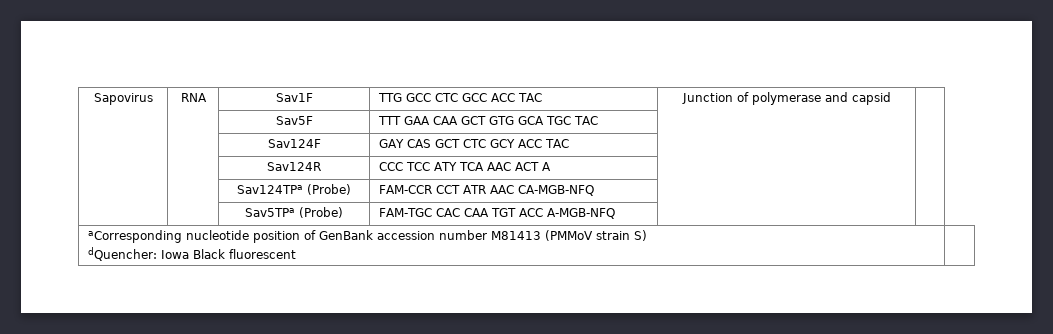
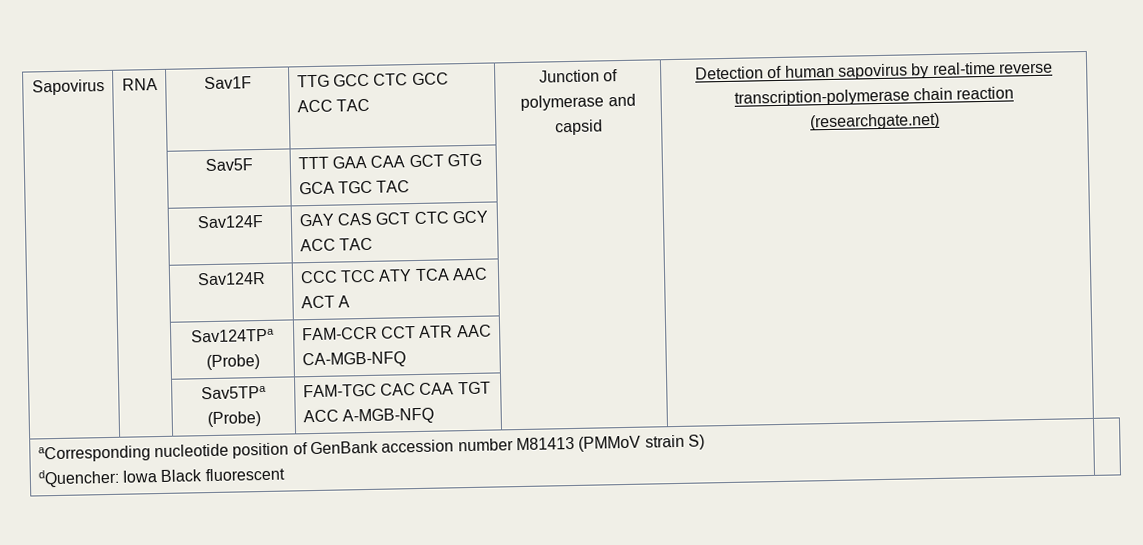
(891, 98) none -> [695,61,1053,80] [733,86,1015,107] [810,112,940,131] Detection of human sapovirus by real-time reverse transcription-polymerase chain reaction (researchgate.net)

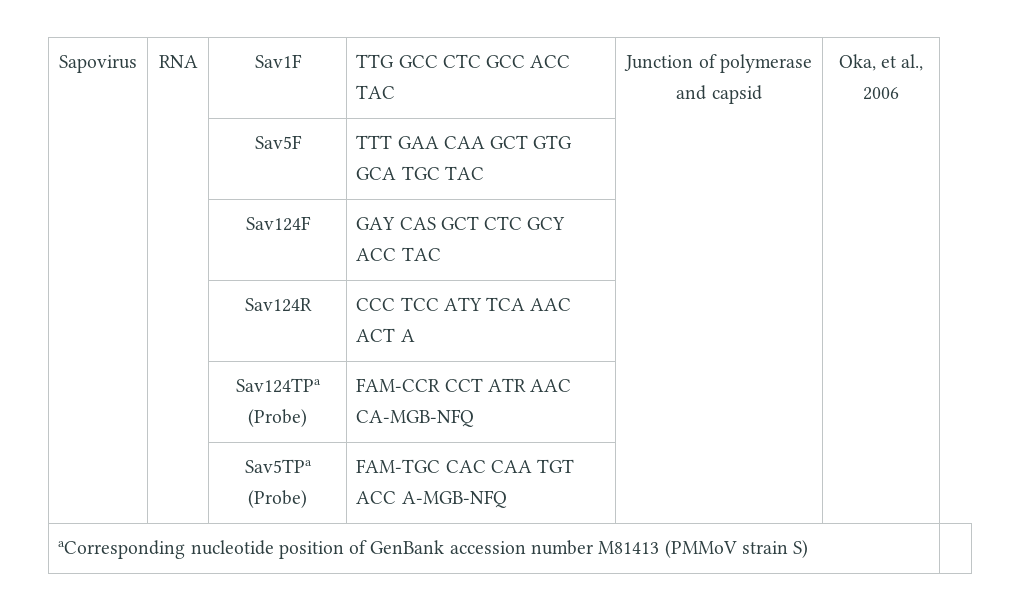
[695,61,1053,80] [733,86,1015,107] [810,112,940,131] Detection of human sapovirus by real-time reverse transcription-polymerase chain reaction (researchgate.net) -> [838,54,924,71] [863,87,899,100] Oka, et al., 2006
[37,467,285,488] // dQuencher: Iowa Black fluorescent -> (809, 549) none

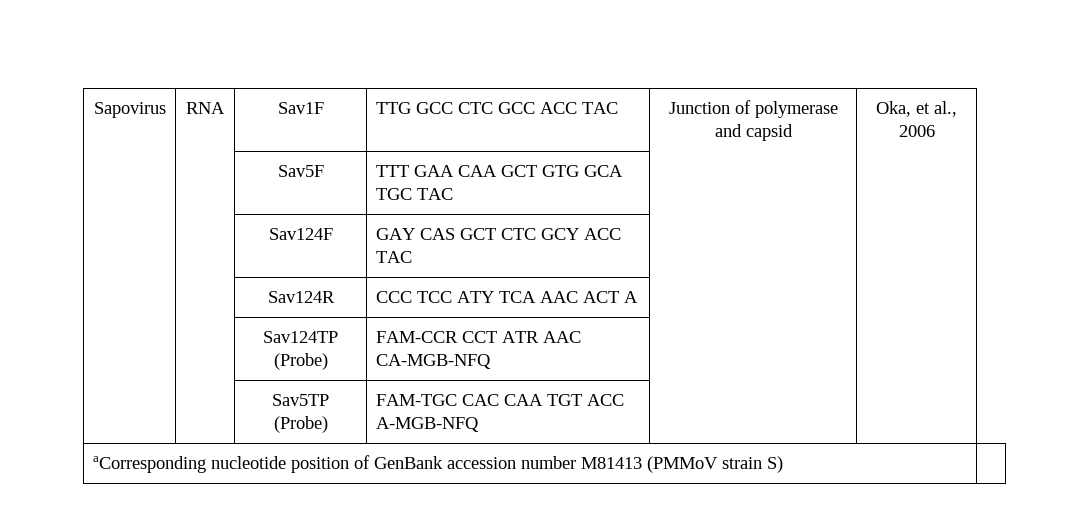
[235,378,321,393] Sav124TPa -> [263,331,338,343] Sav124TP
[244,459,312,473] Sav5TPa -> [272,394,329,406] Sav5TP

